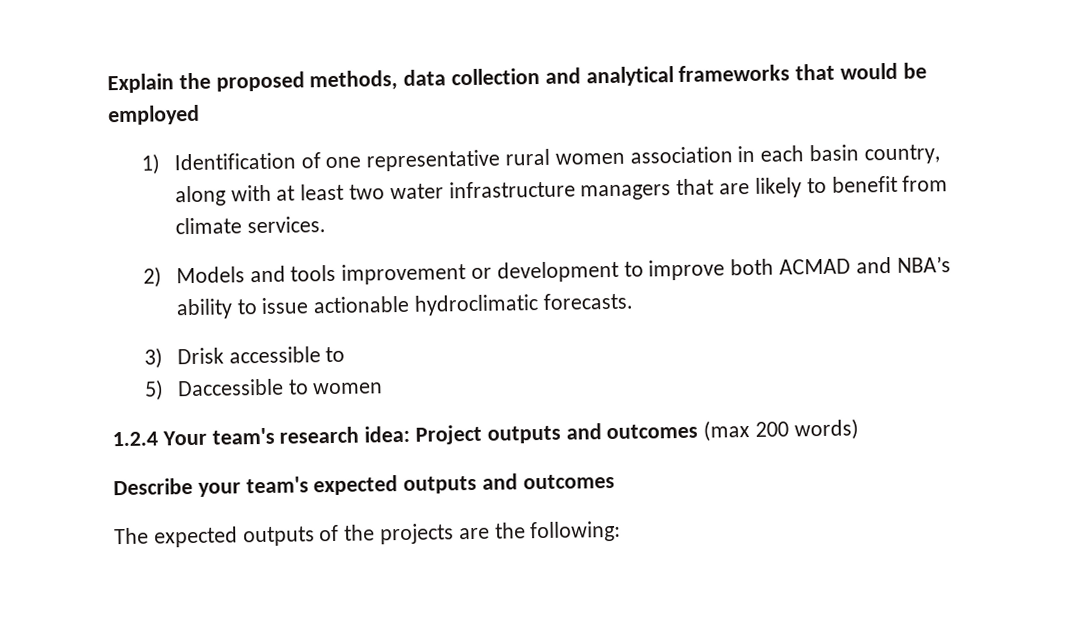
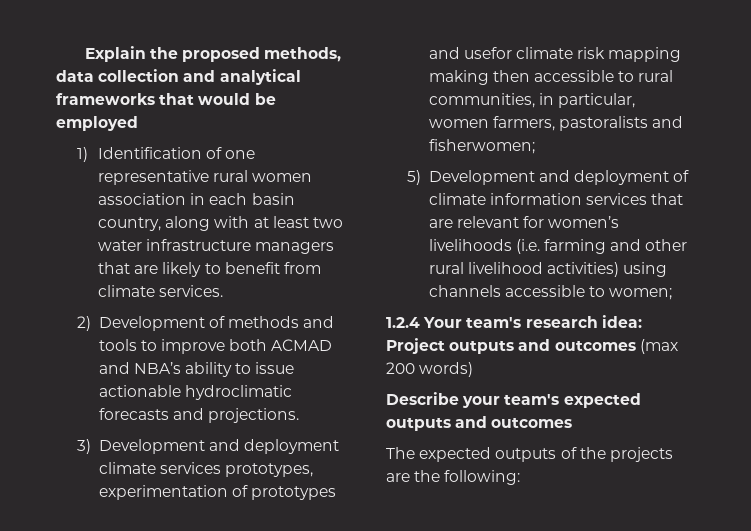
[175,260,619,285] Models and tools improvement or development -> [98,316,335,331] [98,339,137,351] Development of methods and tools
[542,292,633,310] [143,346,346,369] [143,378,384,401] forecasts. // 3) Drisk accessible to // 5) Daccessible to women -> [98,408,300,423] [76,439,340,454] [98,462,314,477] [98,485,337,500] [428,47,682,62] [428,70,674,85] [428,93,636,108] [428,116,684,131] [428,139,535,154] [406,170,690,185] [428,193,684,205] [428,216,620,228] [428,239,688,254] [428,262,668,277] [428,285,673,300] forecasts and projections. // 3) Development and deployment climate services prototypes, experimentation of prototypes and usefor climate risk mapping making then accessible to rural communities, in particular, women farmers, pastoralists and fisherwomen; // 5) Development and deployment of climate information services that are relevant for women’s livelihoods (i.e. farming and other rural livelihood activities) using channels accessible to women;

